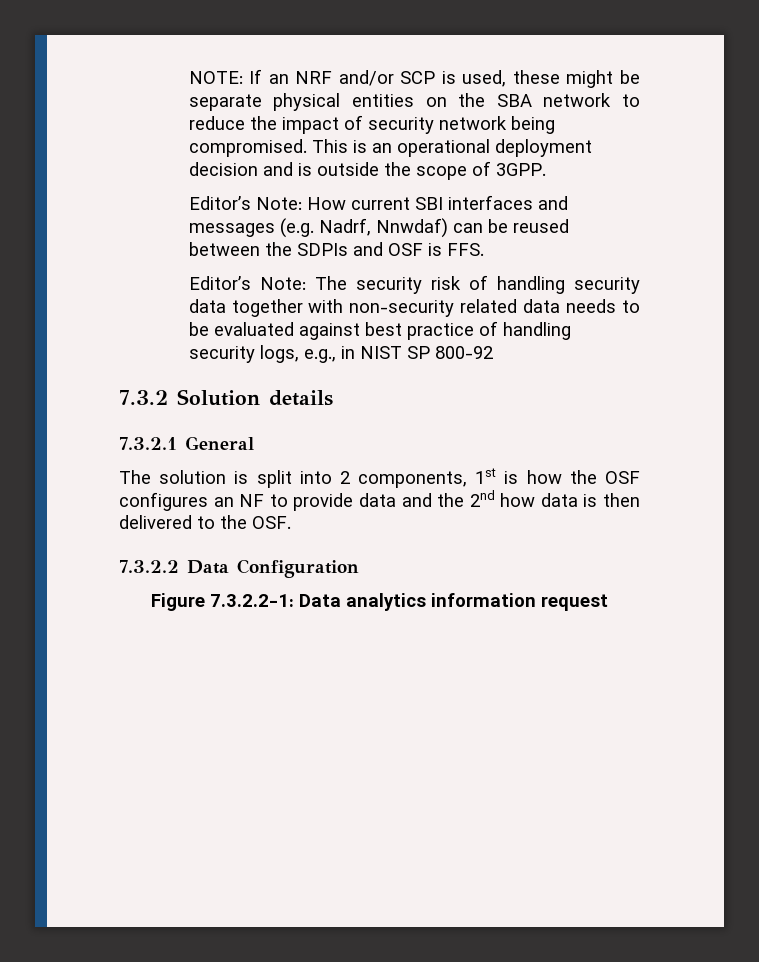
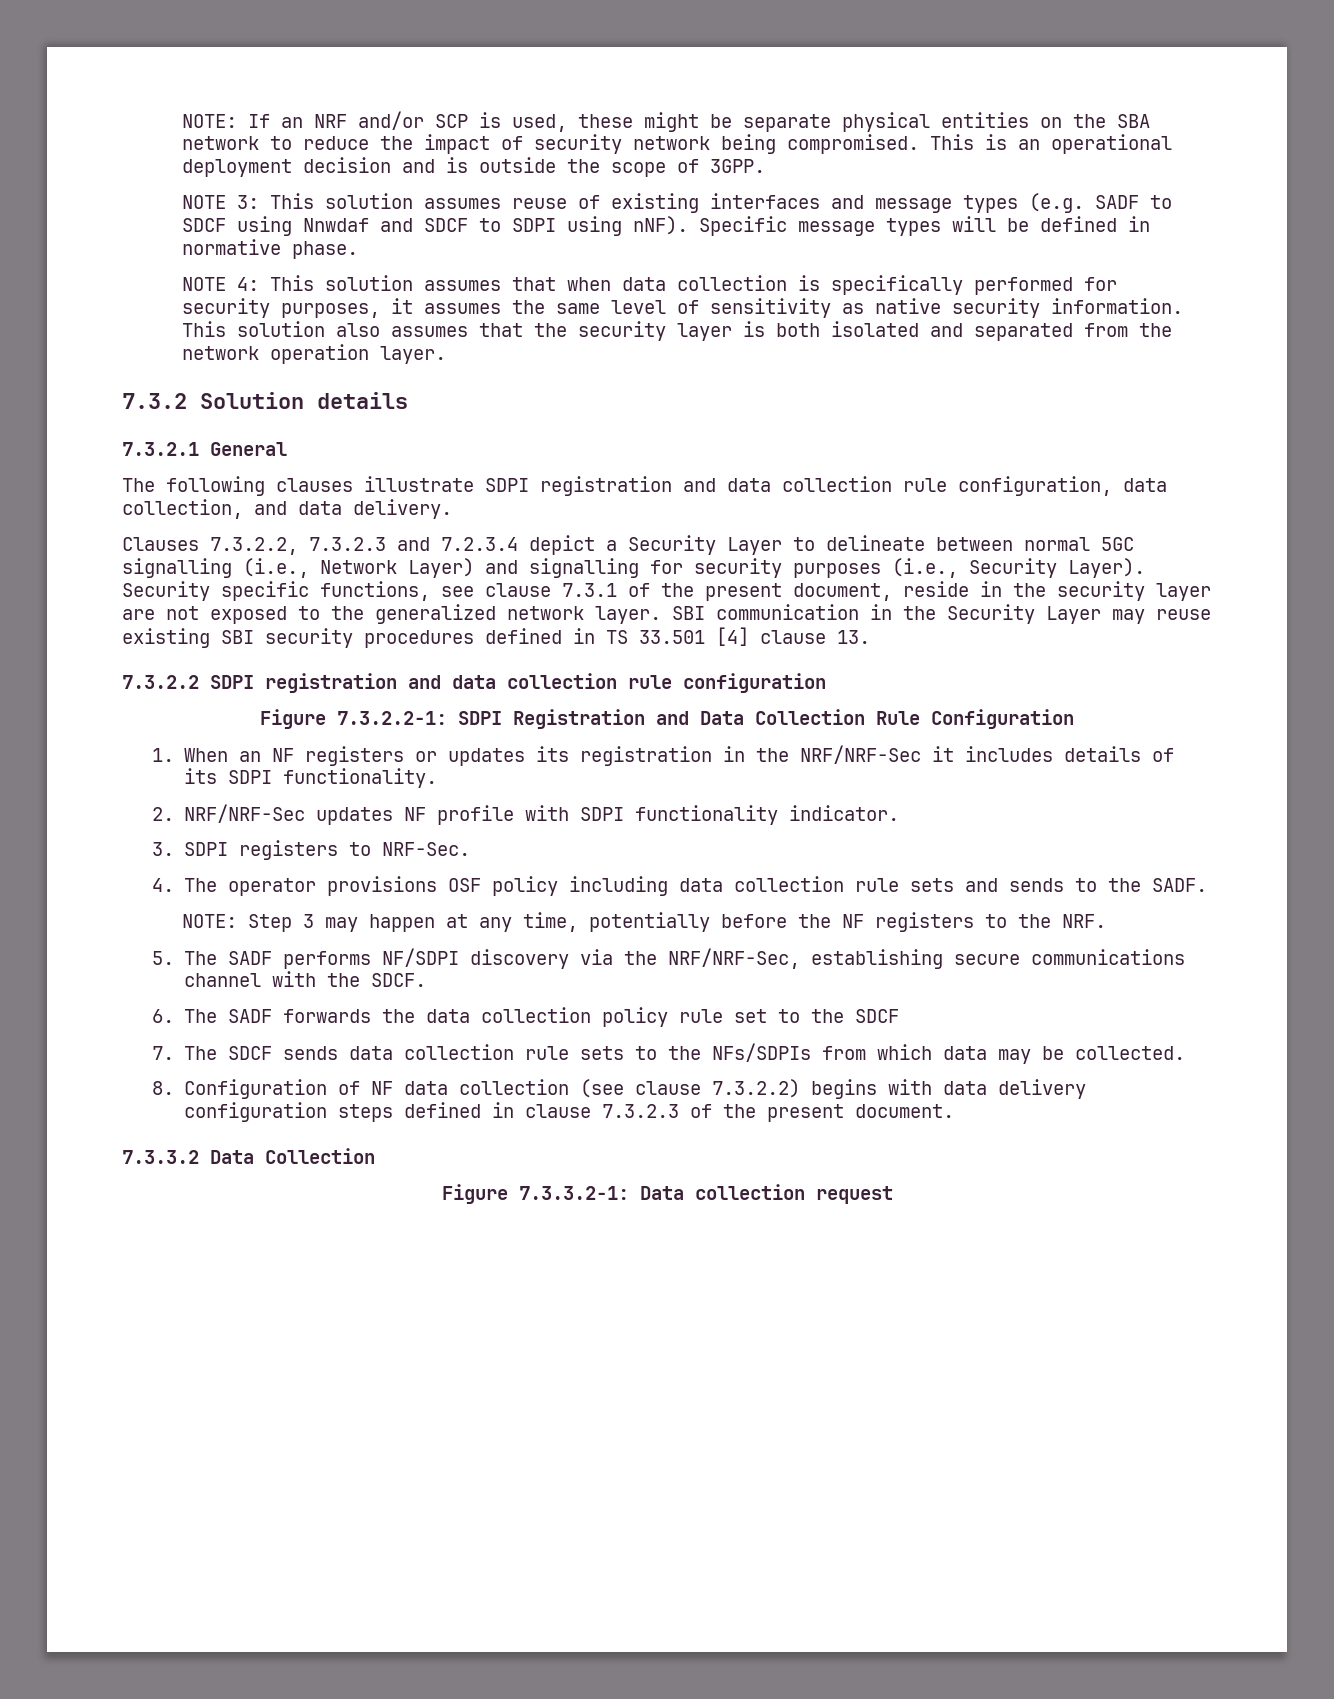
[188,195,568,210] [188,218,569,238] [188,242,484,256] [188,275,640,294] [188,299,640,317] [188,321,571,340] [188,345,493,363] Editor’s Note: How current SBI interfaces and messages (e.g. Nadrf, Nnwdaf) can be reused between the SDPIs and OSF is FFS. // Editor’s Note: The security risk of handling security data together with non-security related data needs to be evaluated against best practice of handling security logs, e.g., in NIST SP 800-92 -> [182,193,1173,213] [182,216,1151,236] [182,239,359,259] [182,275,1118,295] [182,298,1184,318] [182,321,1173,341] [182,344,447,364] NOTE 3: This solution assumes reuse of existing interfaces and message types (e.g. SADF to SDCF using Nnwdaf and SDCF to SDPI using nNF). Specific message types will be defined in normative phase. // NOTE 4: This solution assumes that when data collection is specifically performed for security purposes, it assumes the same level of sensitivity as native security information. This solution also assumes that the security layer is both isolated and separated from the network operation layer.
[159,468,640,488] [119,490,640,511] [119,515,291,529] [119,559,359,578] [151,593,536,611] solution is split into 2 components, 1st is how the OSF configures an NF to provide data and the 2nd how data is then delivered to the OSF. // 7.3.2.2 Data Configuration // Figure 7.3.2.2-1: Data analytics information -> [166,476,1167,496] [122,499,452,519] [122,535,1134,555] [122,558,1145,578] [122,581,1211,601] [122,604,1211,624] [122,627,870,648] [122,673,826,693] [260,709,1074,729] [152,745,1174,766] [183,768,437,788] [152,804,899,825] [152,840,470,860] [152,876,1207,896] [182,912,1107,932] [152,948,1185,969] [183,971,426,987] [152,1007,899,1027] [152,1043,1185,1064] [152,1079,1086,1099] [183,1102,954,1122] [122,1148,375,1164] [441,1184,805,1204] following clauses illustrate SDPI registration and data collection rule configuration, data collection, and data delivery. // Clauses 7.3.2.2, 7.3.2.3 and 7.2.3.4 depict a Security Layer to delineate between normal 5GC signalling (i.e., Network Layer) and signalling for security purposes (i.e., Security Layer). Security specific functions, see clause 7.3.1 of the present document, reside in the security layer are not exposed to the generalized network layer. SBI communication in the Security Layer may reuse existing SBI security procedures defined in TS 33.501 [4] clause 13. // 7.3.2.2 SDPI registration and data collection rule configuration // Figure 7.3.2.2-1: SDPI Registration and Data Collection Rule Configuration // 1. When an NF registers or updates its registration in the NRF/NRF-Sec it includes details of its SDPI functionality. // 2. NRF/NRF-Sec updates NF profile with SDPI functionality indicator. // 3. SDPI registers to NRF-Sec. // 4. The operator provisions OSF policy including data collection rule sets and sends to the SADF. // NOTE: Step 3 may happen at any time, potentially before the NF registers to the NRF. // 5. The SADF performs NF/SDPI discovery via the NRF/NRF-Sec, establishing secure communications channel with the SDCF. // 6. The SADF forwards the data collection policy rule set to the SDCF // 7. The SDCF sends data collection rule sets to the NFs/SDPIs from which data may be collected. // 8. Configuration of NF data collection (see clause 7.3.2.2) begins with data delivery configuration steps defined in clause 7.3.2.3 of the present document. // 7.3.3.2 Data Collection // Figure 7.3.3.2-1: Data collection

